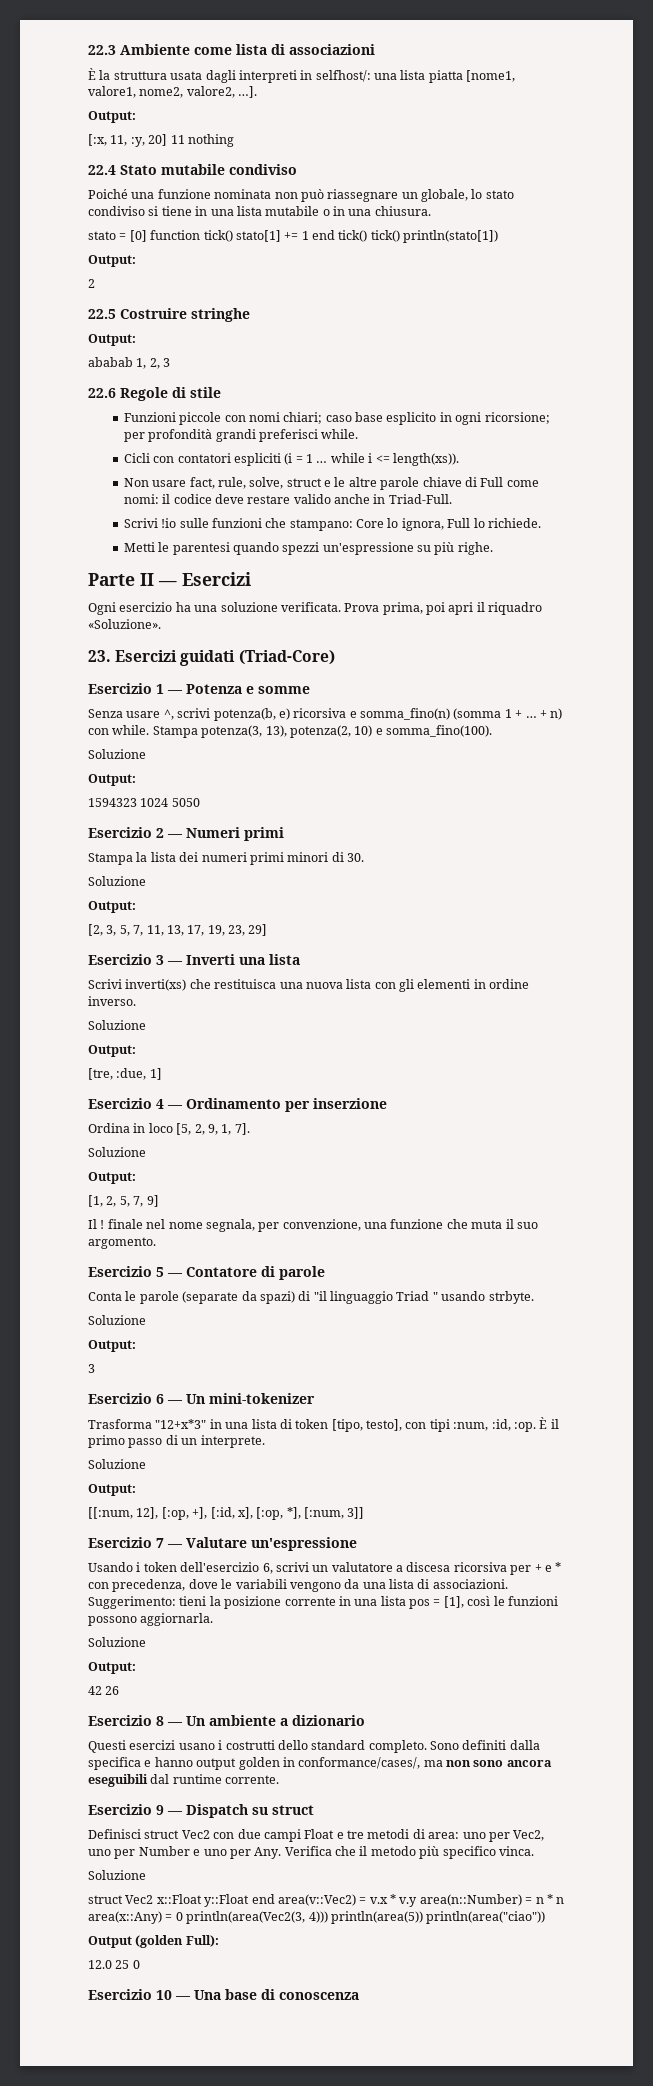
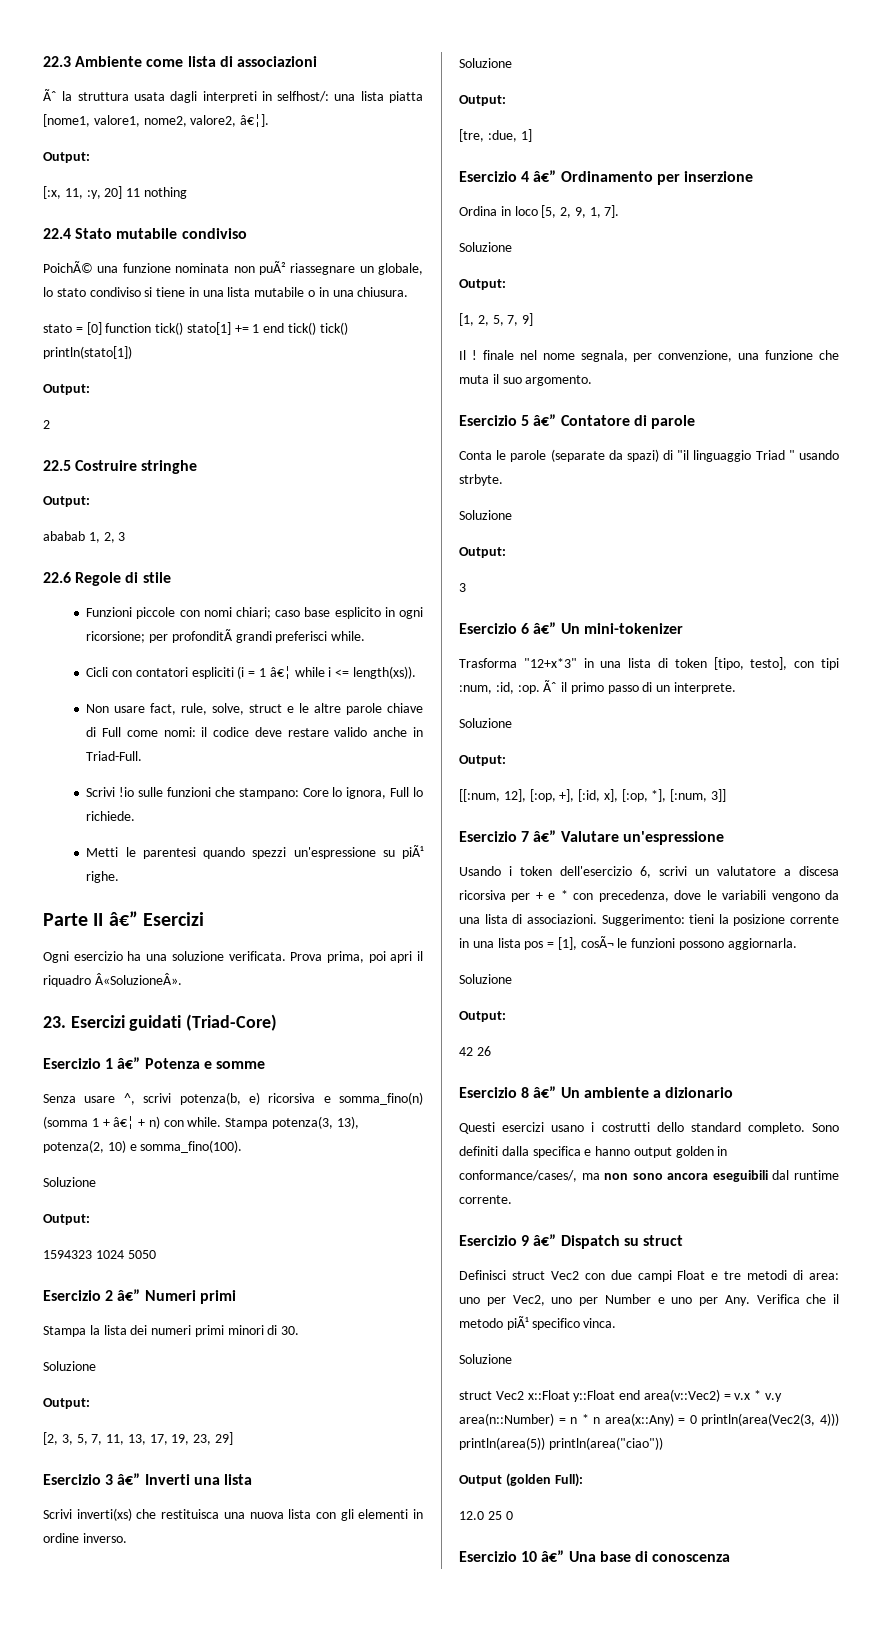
[88,68,96,80] È -> [43,89,57,101] Ãˆ
[238,86,258,98] …]. -> [240,114,270,127] â€¦].
[88,189,128,199] Poiché -> [43,261,93,273] PoichÃ©
[300,189,324,202] può -> [258,261,286,275] puÃ²
[148,429,213,442] profondità -> [171,629,233,643] profonditÃ
[316,461,328,463] … -> [269,666,291,679] â€¦
[434,542,455,555] più -> [401,845,424,859] piÃ¹
[158,581,177,586] — -> [108,911,138,926] â€”
[88,619,161,629] «Soluzione». -> [94,973,182,985] Â«SoluzioneÂ».
[167,690,183,694] — -> [117,1057,141,1069] â€”
[525,716,537,718] … -> [113,1116,135,1129] â€¦
[167,834,183,838] — -> [117,1289,141,1301] â€”
[167,961,183,965] — -> [117,1473,141,1485] â€”
[167,1105,183,1109] — -> [533,170,557,182] â€”
[167,1273,183,1277] — -> [533,414,557,426] â€”
[167,1400,183,1404] — -> [533,622,557,634] â€”
[539,1417,548,1429] È -> [543,680,558,692] Ãˆ
[167,1544,183,1548] — -> [533,830,557,842] â€”
[467,1596,491,1606] così -> [580,936,614,948] cosÃ¬
[167,1722,183,1726] — -> [533,1086,557,1098] â€”
[167,1811,183,1815] — -> [533,1234,557,1246] â€”
[419,1846,440,1859] più -> [506,1316,529,1330] piÃ¹
[175,1996,191,2000] — -> [541,1550,565,1562] â€”

